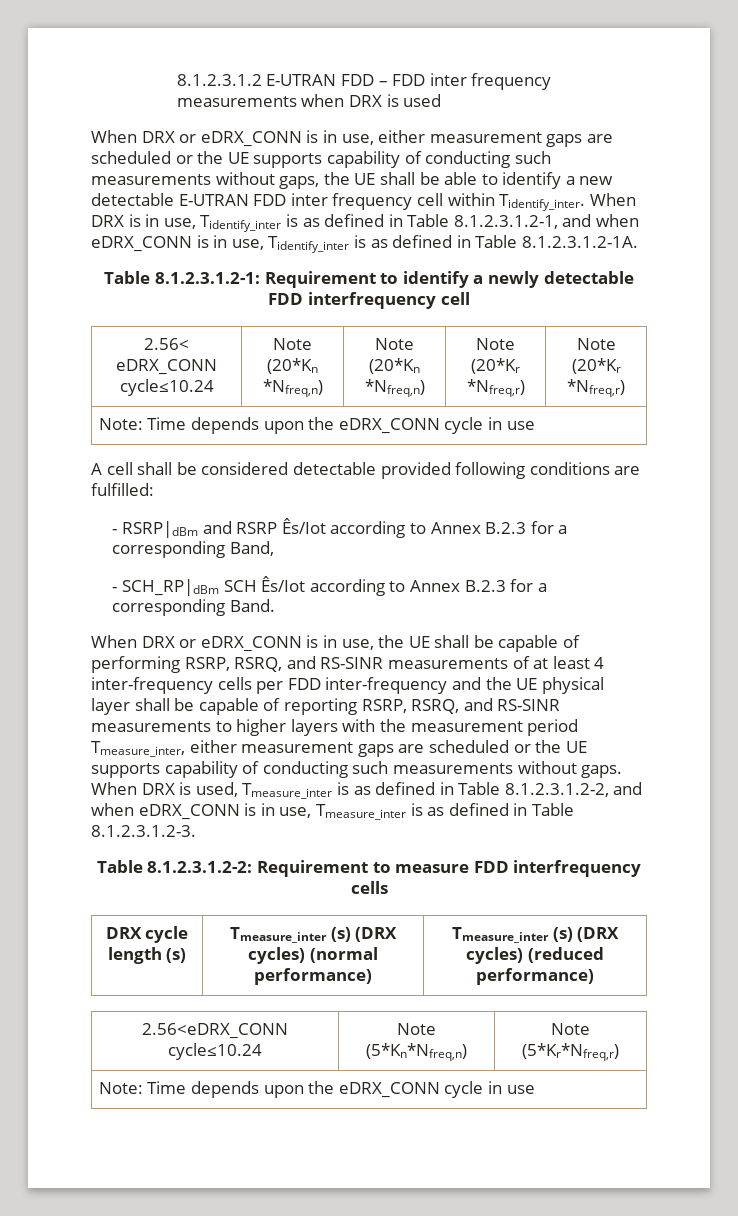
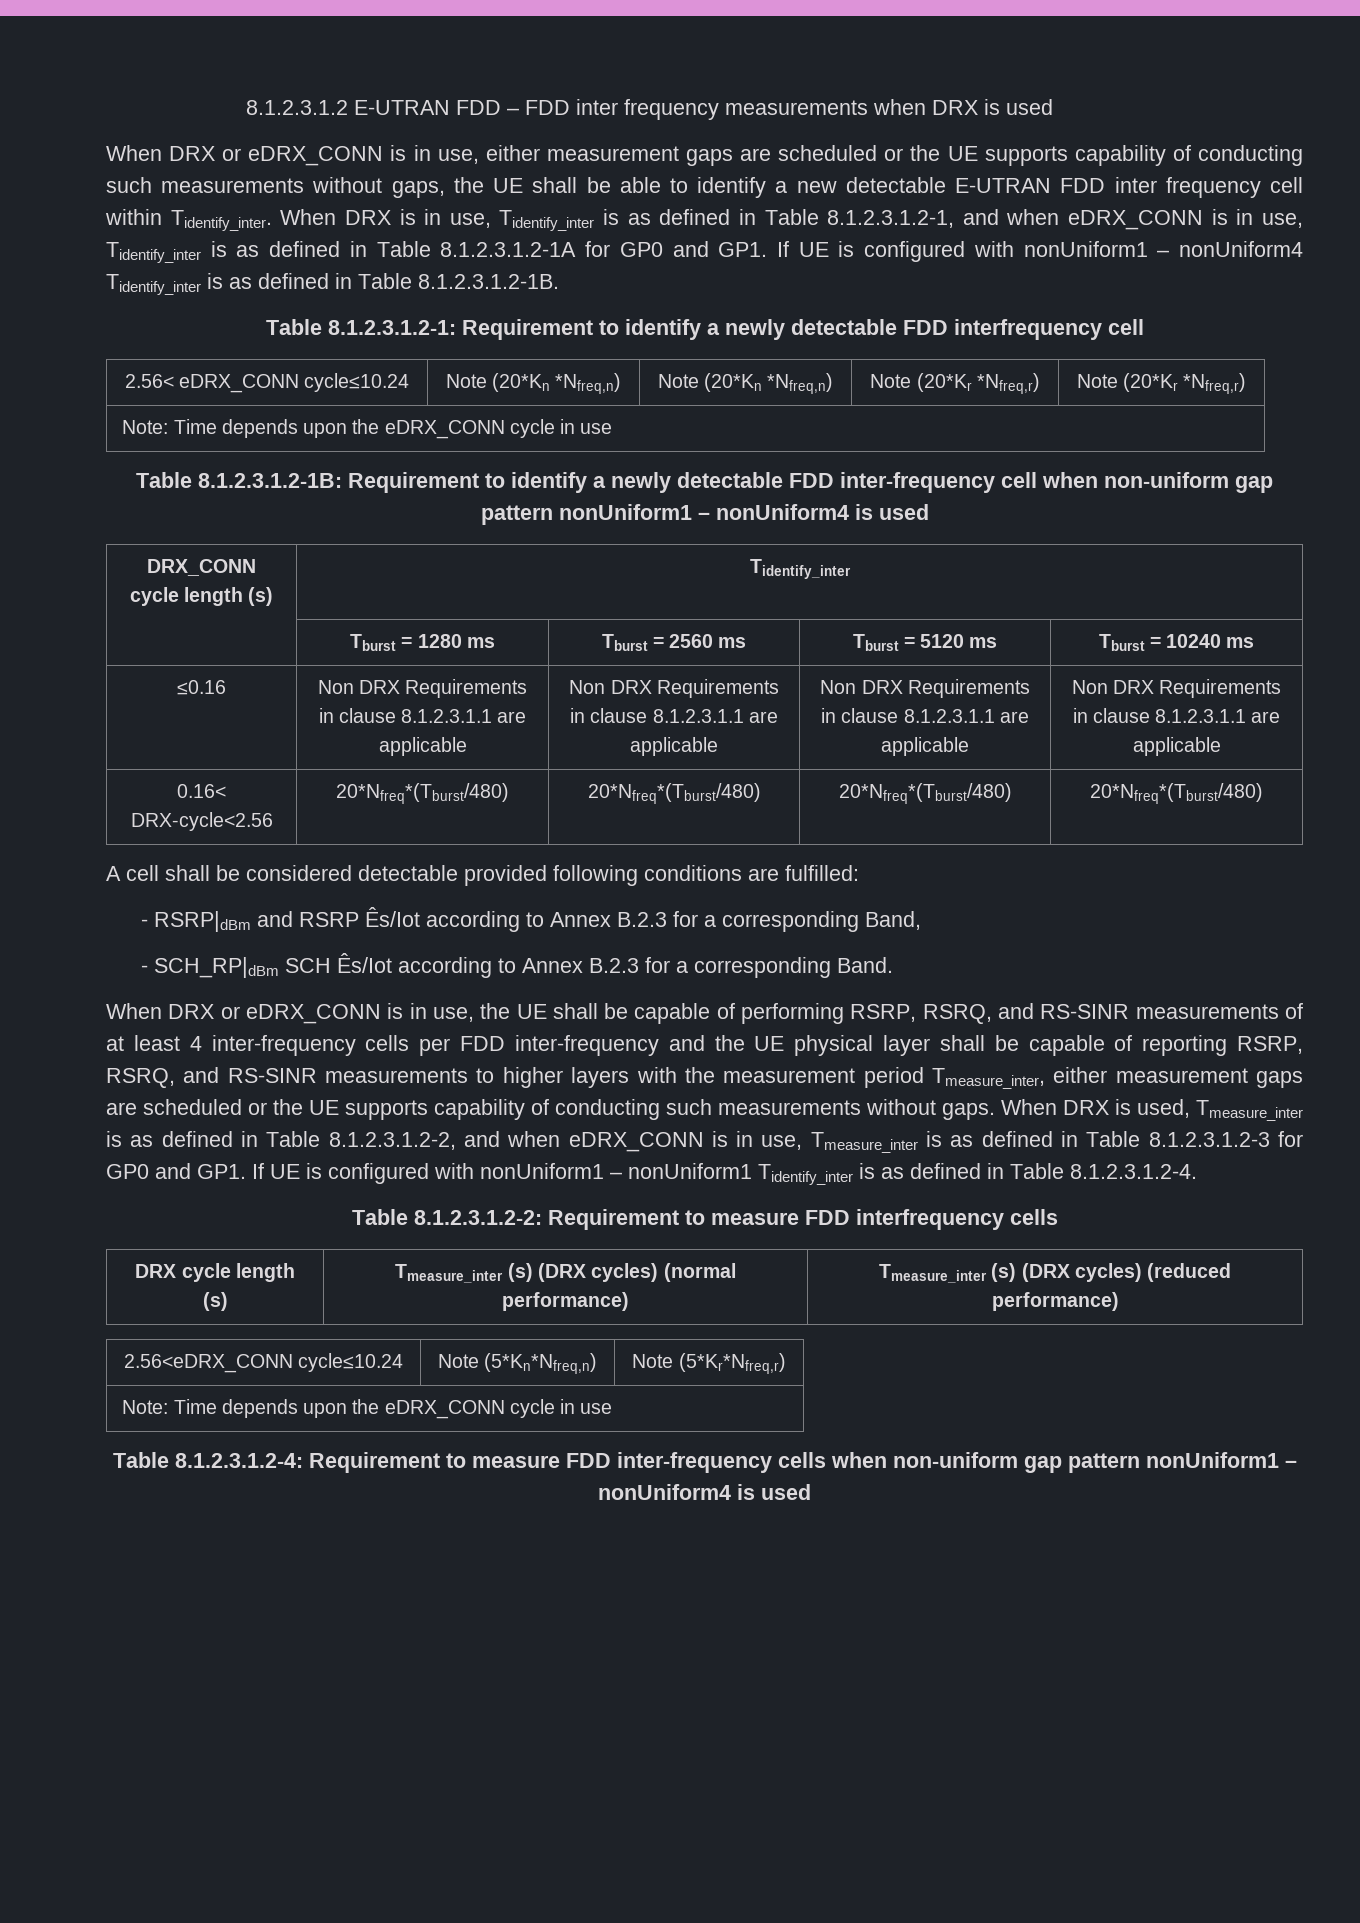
[521,236,638,248] 8.1.2.3.1.2-1A. -> [440,241,1303,262] [106,273,559,295] 8.1.2.3.1.2-1A for GP0 and GP1. If UE is configured with nonUniform1 – nonUniform4 Tidentify_inter is as defined in Table 8.1.2.3.1.2-1B.
(535, 425) none -> [136,472,1273,493] [480,504,929,525] [147,559,256,576] [129,587,274,606] [749,559,851,579] [350,634,495,651] [601,634,747,651] [852,634,998,651] [1098,634,1255,651] [177,680,226,695] [317,679,528,698] [318,708,527,723] [378,737,467,756] [569,679,779,698] [570,708,778,723] [630,737,718,756] [820,679,1030,698] [821,708,1029,723] [881,737,969,756] [1071,679,1282,698] [1072,708,1281,723] [1132,737,1221,756] [177,784,226,798] [130,812,273,831] [336,783,509,804] [587,783,761,804] [838,783,1012,804] [1090,783,1263,804] // Table 8.1.2.3.1.2-1B: Requirement to identify a newly detectable FDD inter-frequency cell when non-uniform gap pattern nonUniform1 – nonUniform4 is used // DRX_CONN cycle length (s) | Tidentify_inter // | Tburst = 1280 ms | Tburst = 2560 ms | Tburst = 5120 ms | Tburst = 10240 ms // ≤0.16 | Non DRX Requirements in clause 8.1.2.3.1.1 are applicable | Non DRX Requirements in clause 8.1.2.3.1.1 are applicable | Non DRX Requirements in clause 8.1.2.3.1.1 are applicable | Non DRX Requirements in clause 8.1.2.3.1.1 are applicable // 0.16< DRX-cycle<2.56 | 20*Nfreq*(Tburst/480) | 20*Nfreq*(Tburst/480) | 20*Nfreq*(Tburst/480) | 20*Nfreq*(Tburst/480)
[91,825,196,837] 8.1.2.3.1.2-3. -> [1148,1131,1303,1147] [106,1163,1197,1185] 8.1.2.3.1.2-3 for GP0 and GP1. If UE is configured with nonUniform1 – nonUniform1 Tidentify_inter is as defined in Table 8.1.2.3.1.2-4.
(535, 1089) none -> [112,1452,1297,1473] [598,1484,811,1500] // Table 8.1.2.3.1.2-4: Requirement to measure FDD inter-frequency cells when non-uniform gap pattern nonUniform1 – nonUniform4 is used

